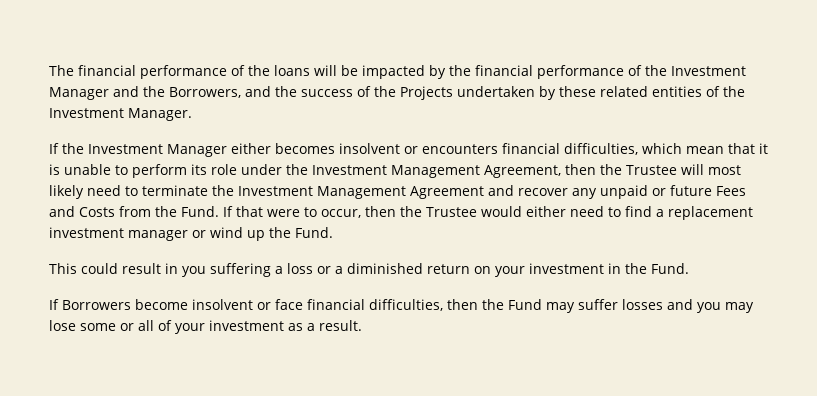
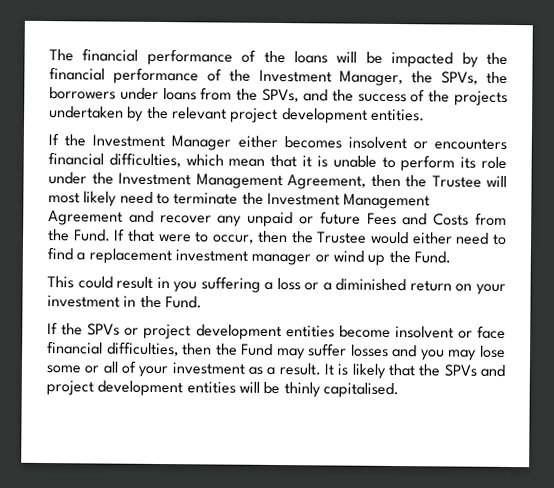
[49,86,241,100] Manager and the Borrowers, -> [339,70,508,87] [49,87,300,103] Manager, the SPVs, the borrowers under loans from the SPVs,
[400,86,453,100] Projects -> [453,90,508,106] projects
[559,86,745,97] [49,108,192,121] these related entities of the Investment Manager. -> [146,106,425,124] the relevant project development entities.
[62,300,131,310] Borrowers -> [61,323,335,341] the SPVs or project development entities
(362, 325) none -> [324,363,505,379] [46,380,399,399] It is likely that the SPVs and project development entities will be thinly capitalised.

